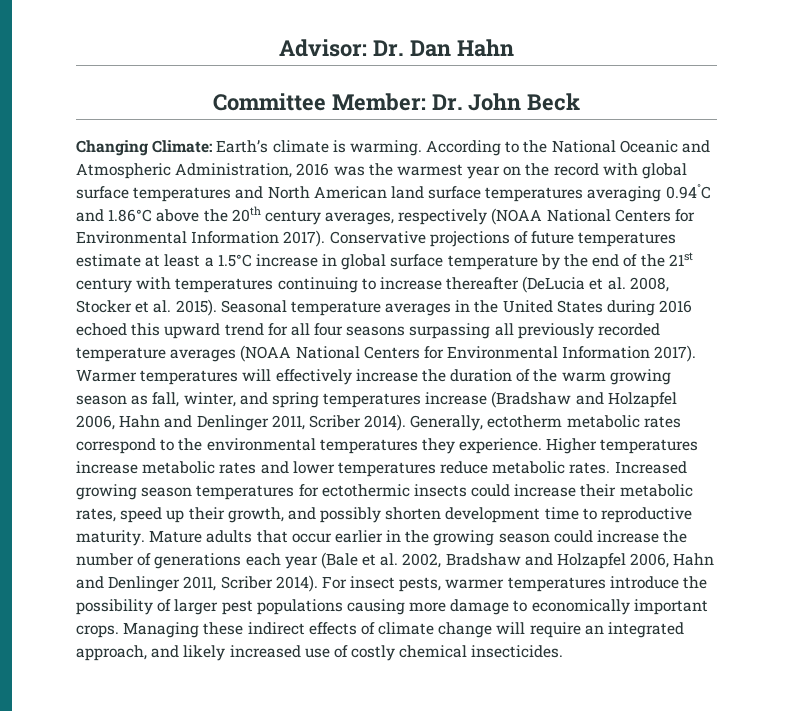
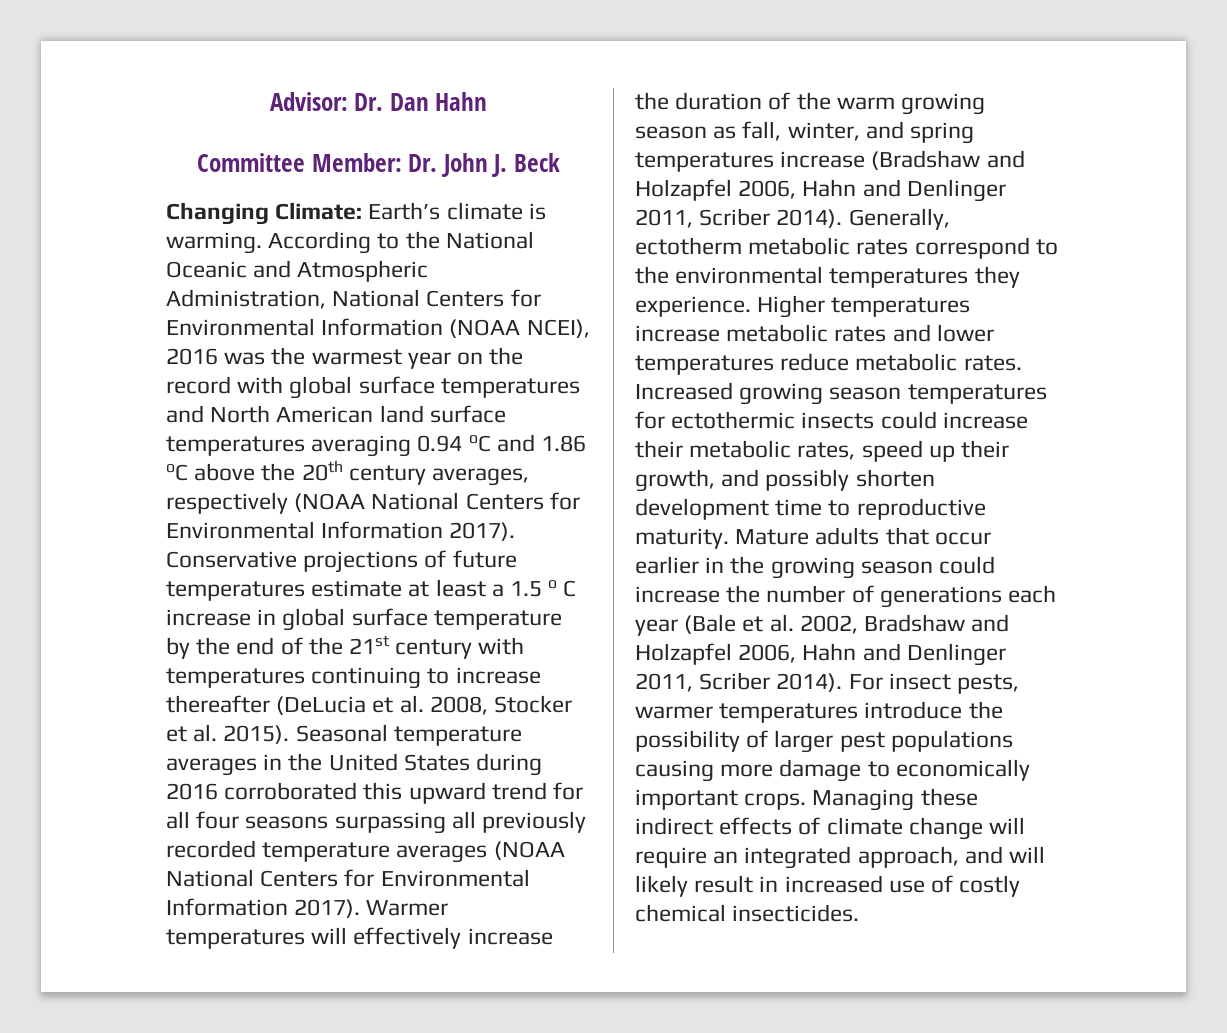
(522, 102) none -> [492,154,508,177] J.
(293, 170) none -> [332,289,541,307] [166,318,590,338] National Centers for Environmental Information (NOAA NCEI),
[665,184,711,199] [76,209,153,222] 0.94°C and 1.86°C -> [417,434,587,452] [166,464,188,481] 0.94 oC and 1.86 oC
[217,254,252,267] 1.5°C -> [510,580,577,597] 1.5 o C
[76,323,127,336] echoed -> [224,782,358,800] corroborated
[183,645,226,661] likely -> [1009,846,1046,863] [635,875,779,897] will likely result in

